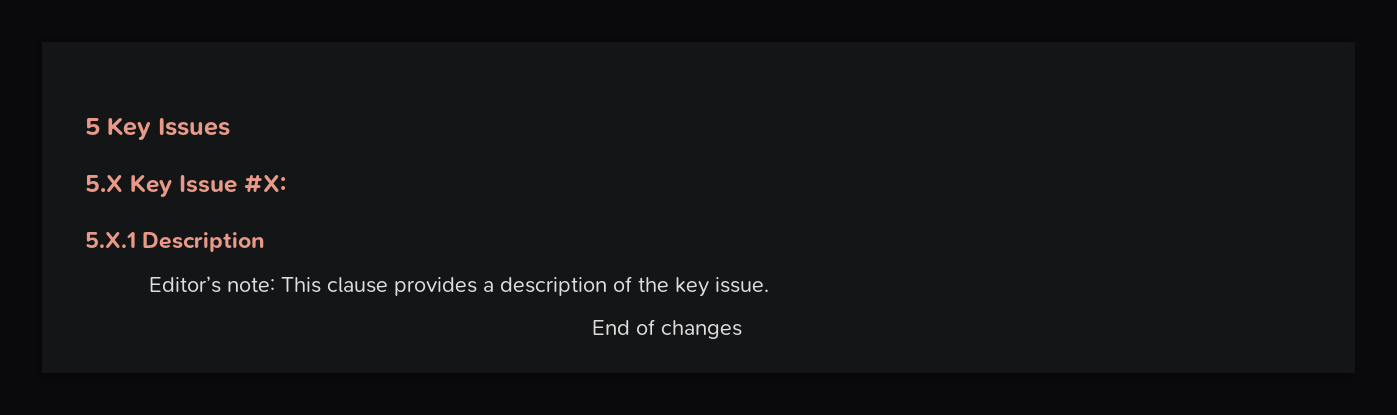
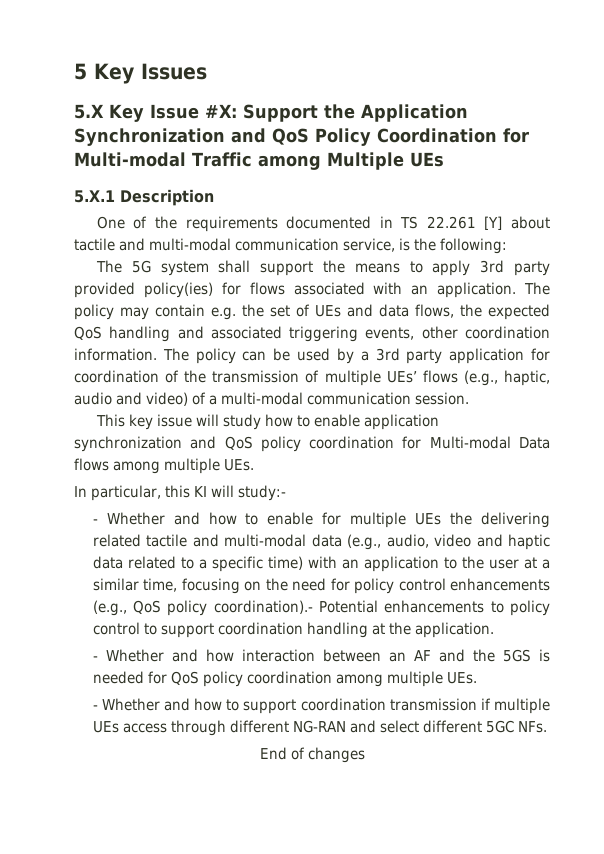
[85,232,266,252] [149,276,770,297] // 5.X.1 Description // Editor’s note: This clause provides a description of the key issue. -> [243,104,468,122] [74,128,529,146] [74,152,444,170] [74,189,214,206] [96,216,550,232] [74,238,507,254] [95,260,550,276] [74,282,550,298] [74,304,550,320] [74,326,550,342] [74,348,550,364] [74,370,550,386] [74,392,469,406] [95,414,439,430] [74,436,550,452] [74,458,254,474] [74,485,286,501] [92,512,551,528] [92,534,551,550] [92,556,550,572] [92,578,551,594] [92,600,550,616] [92,622,494,638] [92,649,550,662] [92,671,477,687] [92,698,550,714] [92,720,547,736] Support the Application Synchronization and QoS Policy Coordination for Multi-modal Traffic among Multiple UEs // 5.X.1 Description // One of the requirements documented in TS 22.261 [Y] about tactile and multi-modal communication service, is the following: // The 5G system shall support the means to apply 3rd party provided policy(ies) for flows associated with an application. The policy may contain e.g. the set of UEs and data flows, the expected QoS handling and associated triggering events, other coordination information. The policy can be used by a 3rd party application for coordination of the transmission of multiple UEs’ flows (e.g., haptic, audio and video) of a multi-modal communication session. // This key issue will study how to enable application synchronization and QoS policy coordination for Multi-modal Data flows among multiple UEs. // In particular, this KI will study:- // - Whether and how to enable for multiple UEs the delivering related tactile and multi-modal data (e.g., audio, video and haptic data related to a specific time) with an application to the user at a similar time, focusing on the need for policy control enhancements (e.g., QoS policy coordination).- Potential enhancements to policy control to support coordination handling at the application. // - Whether and how interaction between an AF and the 5GS is needed for QoS policy coordination among multiple UEs. // - Whether and how to support coordination transmission if multiple UEs access through different NG-RAN and select different 5GC NFs.

